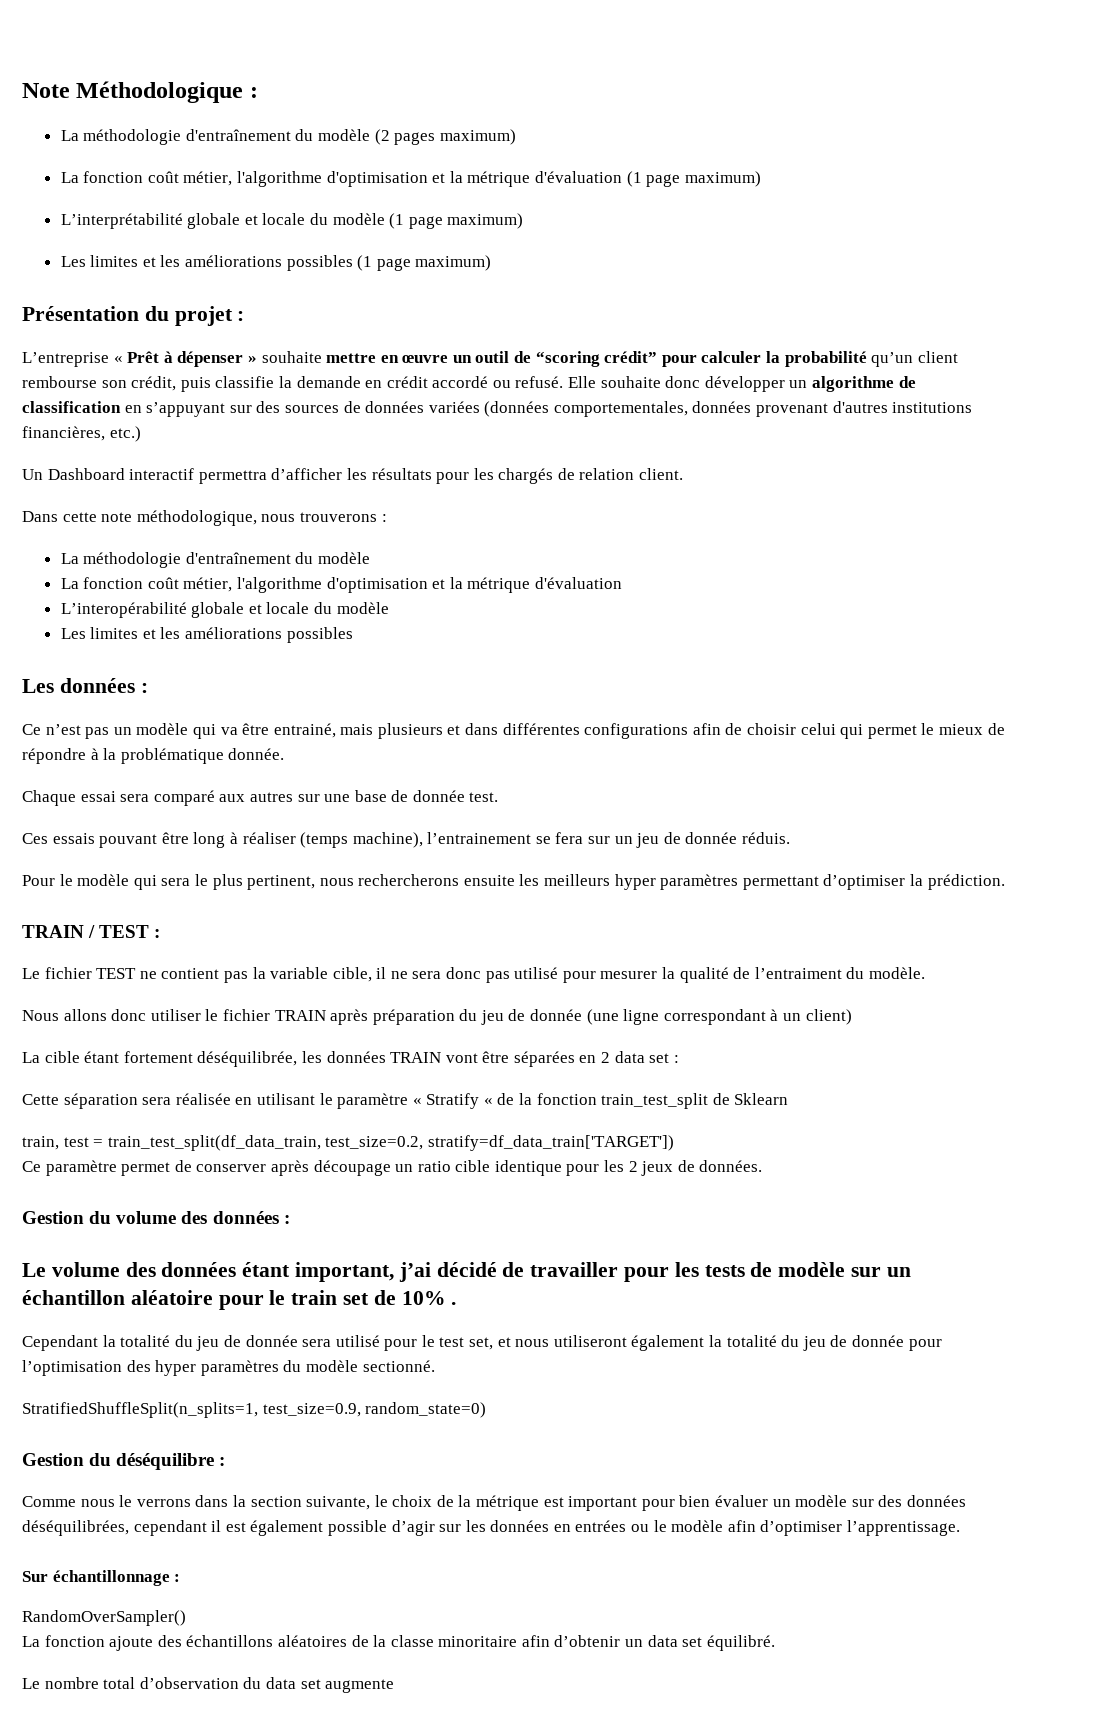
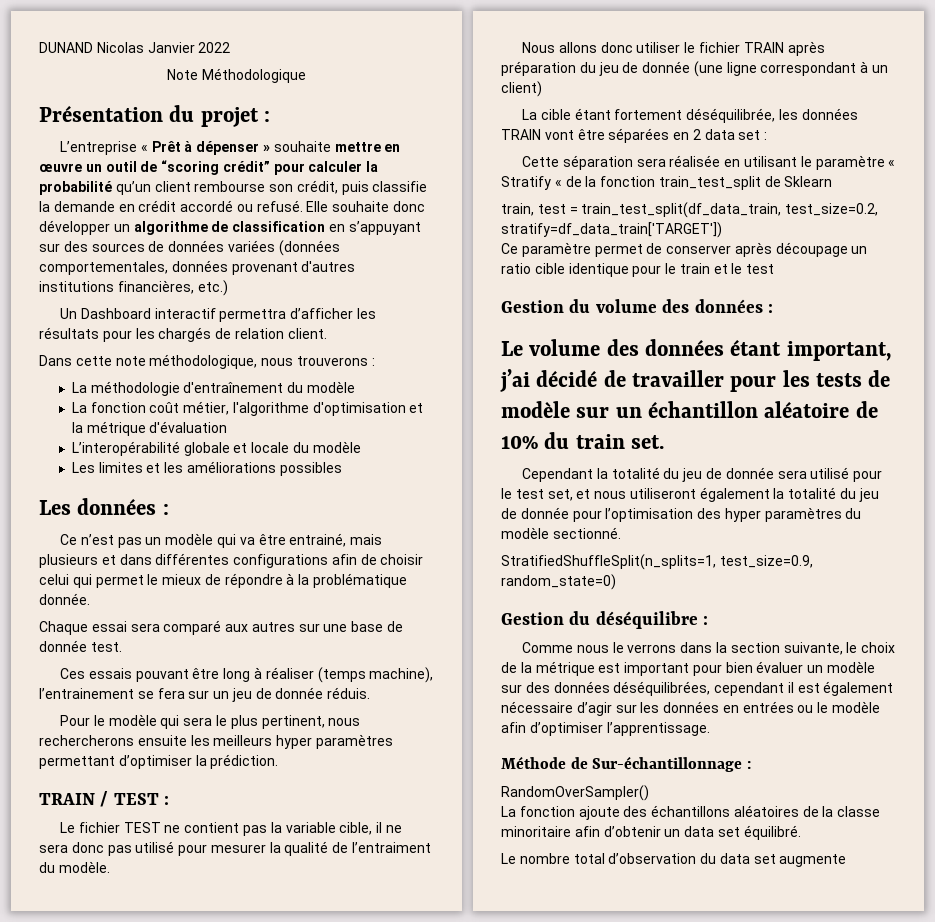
[22,81,258,103] [60,129,516,145] [60,171,761,187] [60,213,524,229] [60,255,492,271] Note Méthodologique : // La méthodologie d'entraînement du modèle (2 pages maximum) // La fonction coût métier, l'algorithme d'optimisation et la métrique d'évaluation (1 page maximum) // L’interprétabilité globale et locale du modèle (1 page maximum) // Les limites et les améliorations possibles (1 page maximum) -> [39,42,231,53] [167,68,306,83] DUNAND Nicolas Janvier 2022 // Note Méthodologique
[604,1160,763,1176] les 2 jeux de données. -> [665,263,775,274] le train et le test
[218,1290,457,1310] pour le train set de 10% . -> [855,401,878,418] [501,432,665,449] de 10% du train set.
[327,1520,387,1536] possible -> [501,701,573,713] nécessaire
[22,1570,170,1586] Sur échantillonnage -> [501,756,743,772] Méthode de Sur-échantillonnage

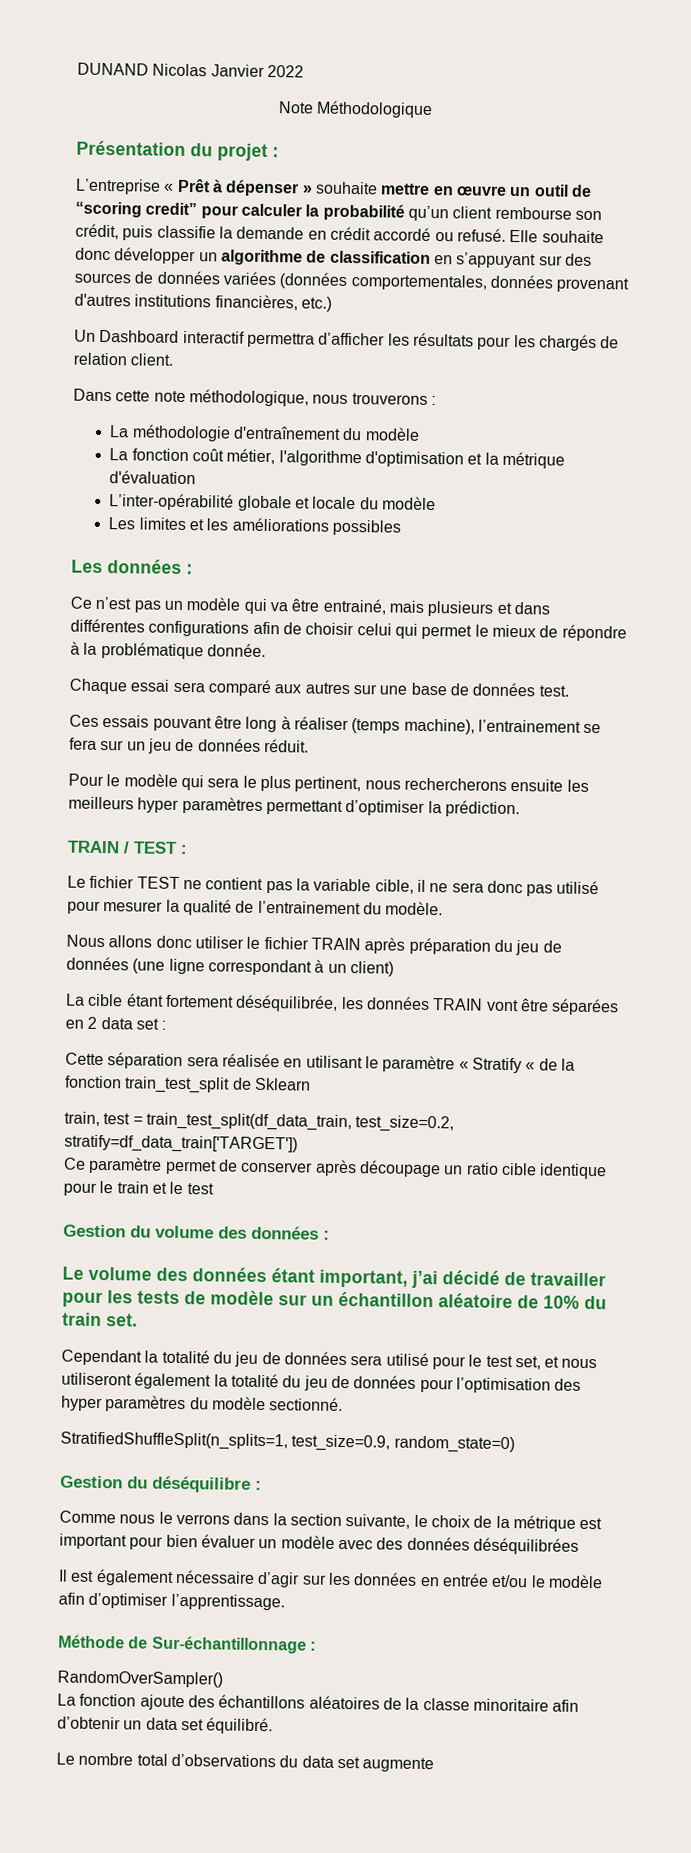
[222,161,270,172] crédit” -> [145,202,198,216] credit”
[71,441,180,456] L’interopérabilité -> [109,493,235,511] L’inter-opérabilité
[39,640,87,652] donnée -> [472,682,536,697] données
[275,687,371,699] donnée réduis. -> [197,738,309,753] données réduit.
[352,842,432,853] l’entraiment -> [257,900,361,915] l’entrainement
[642,61,691,73] donnée -> [66,956,129,971] données
[725,467,774,479] donnée -> [283,1351,347,1366] données
[520,507,569,519] donnée -> [353,1375,417,1389] données
[501,681,794,696] sur des données déséquilibrées, cependant il -> [337,1536,579,1555] [58,1569,68,1582] avec des données déséquilibrées // Il
[742,701,814,713] entrées ou -> [441,1573,529,1588] entrée et/ou
[608,853,697,864] d’observation -> [170,1753,276,1768] d’observations

